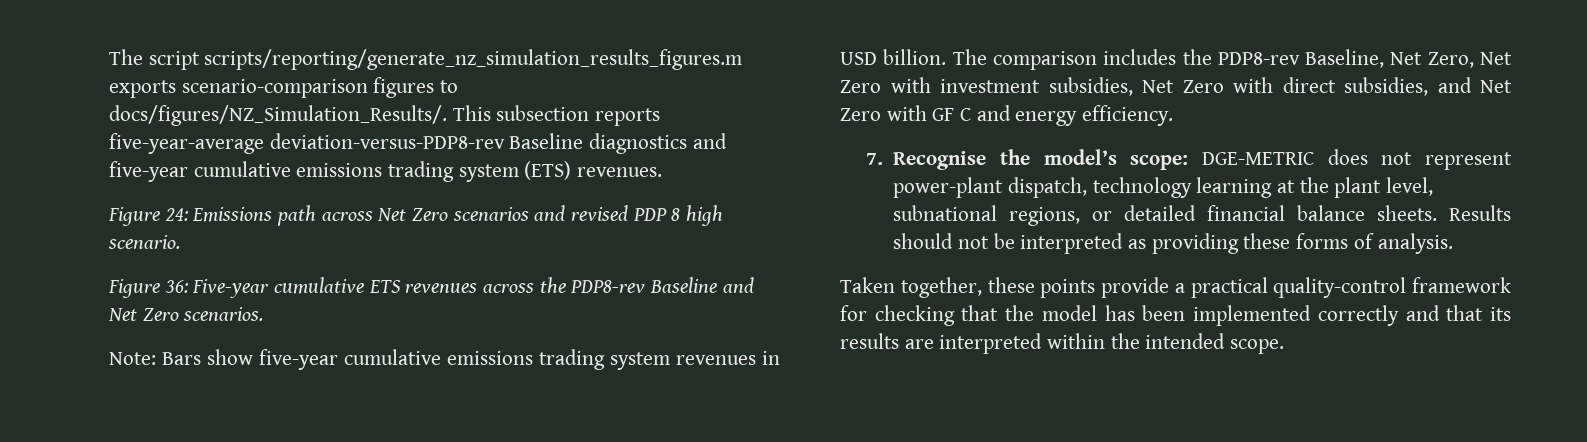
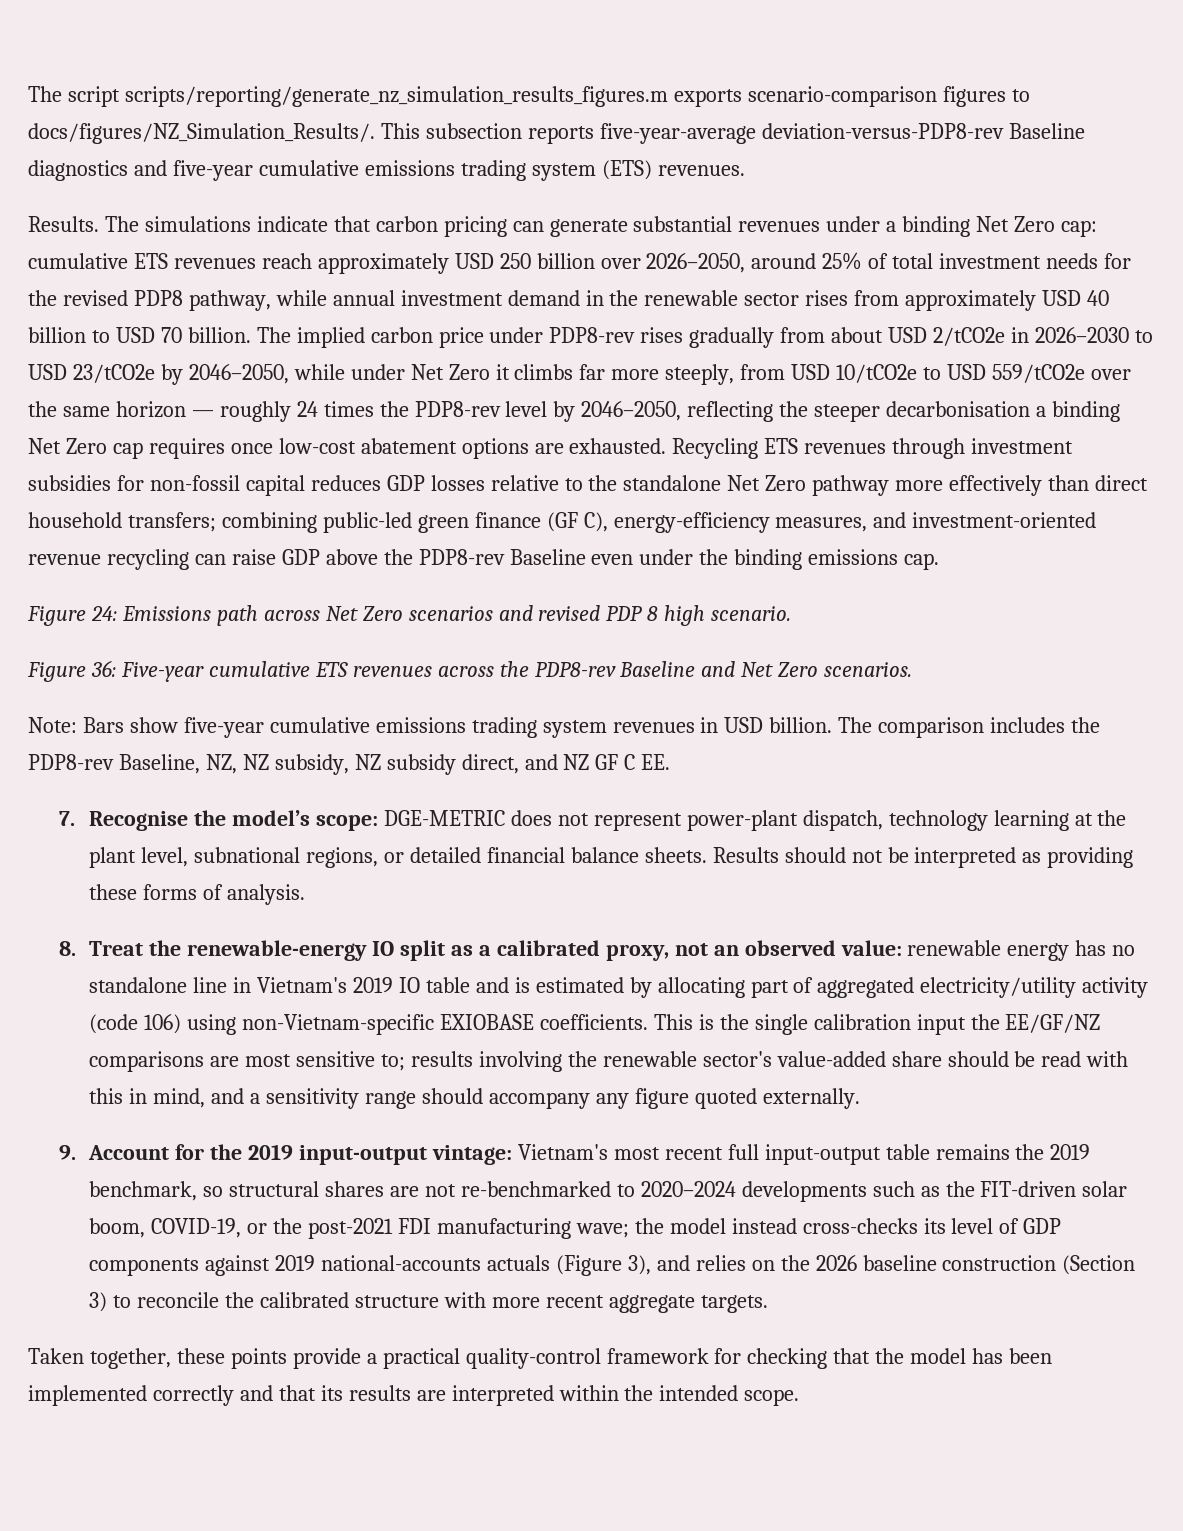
(663, 172) none -> [28,216,1098,237] [28,252,1132,274] [28,290,1110,311] [28,327,1153,348] [28,364,1131,385] [28,401,1120,422] [28,438,1074,459] [28,475,1148,496] [28,512,1097,533] [28,549,940,570] // Results. The simulations indicate that carbon pricing can generate substantial revenues under a binding Net Zero cap: cumulative ETS revenues reach approximately USD 250 billion over 2026–2050, around 25% of total investment needs for the revised PDP8 pathway, while annual investment demand in the renewable sector rises from approximately USD 40 billion to USD 70 billion. The implied carbon price under PDP8-rev rises gradually from about USD 2/tCO2e in 2026–2030 to USD 23/tCO2e by 2046–2050, while under Net Zero it climbs far more steeply, from USD 10/tCO2e to USD 559/tCO2e over the same horizon — roughly 24 times the PDP8-rev level by 2046–2050, reflecting the steeper decarbonisation a binding Net Zero cap requires once low-cost abatement options are exhausted. Recycling ETS revenues through investment subsidies for non-fossil capital reduces GDP losses relative to the standalone Net Zero pathway more effectively than direct household transfers; combining public-led green finance (GF C), energy-efficiency measures, and investment-oriented revenue recycling can raise GDP above the PDP8-rev Baseline even under the binding emissions cap.
[1390,52,1512,68] [840,77,1512,96] [840,105,1174,126] Net Zero, Net Zero with investment subsidies, Net Zero with direct subsidies, and Net Zero with GF C and energy efficiency. -> [205,754,671,775] NZ, NZ subsidy, NZ subsidy direct, and NZ GF C EE.
(1453, 243) none -> [58,940,1136,961] [89,977,1149,998] [89,1014,1101,1035] [89,1051,1129,1072] [89,1088,860,1109] [58,1144,1091,1165] [89,1181,1128,1202] [89,1218,1062,1239] [89,1255,1136,1276] [89,1292,768,1313] // 8. Treat the renewable-energy IO split as a calibrated proxy, not an observed value: renewable energy has no standalone line in Vietnam's 2019 IO table and is estimated by allocating part of aggregated electricity/utility activity (code 106) using non-Vietnam-specific EXIOBASE coefficients. This is the single calibration input the EE/GF/NZ comparisons are most sensitive to; results involving the renewable sector's value-added share should be read with this in mind, and a sensitivity range should accompany any figure quoted externally. // 9. Account for the 2019 input-output vintage: Vietnam's most recent full input-output table remains the 2019 benchmark, so structural shares are not re-benchmarked to 2020–2024 developments such as the FIT-driven solar boom, COVID-19, or the post-2021 FDI manufacturing wave; the model instead cross-checks its level of GDP components against 2019 national-accounts actuals (Figure 3), and relies on the 2026 baseline construction (Section 3) to reconcile the calibrated structure with more recent aggregate targets.

